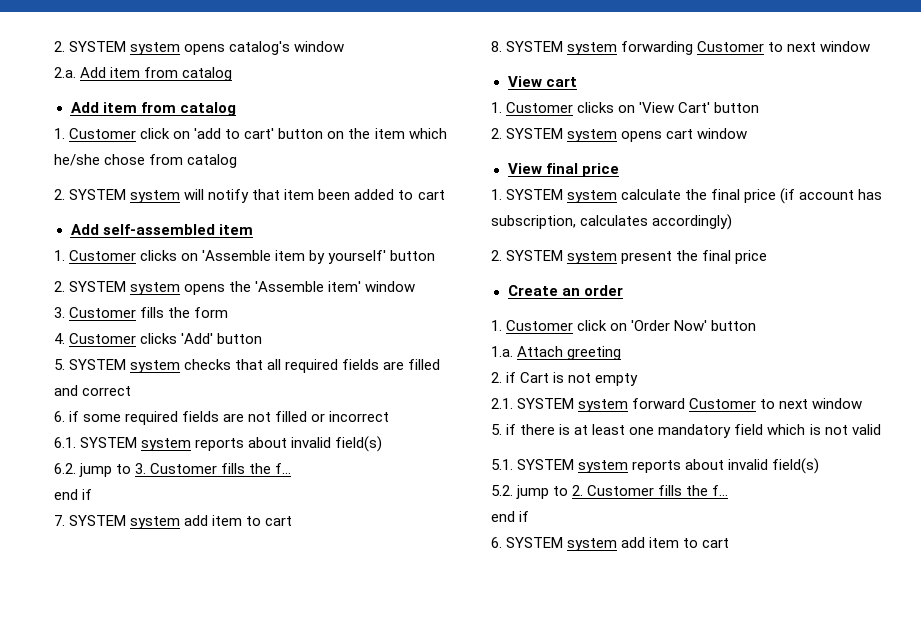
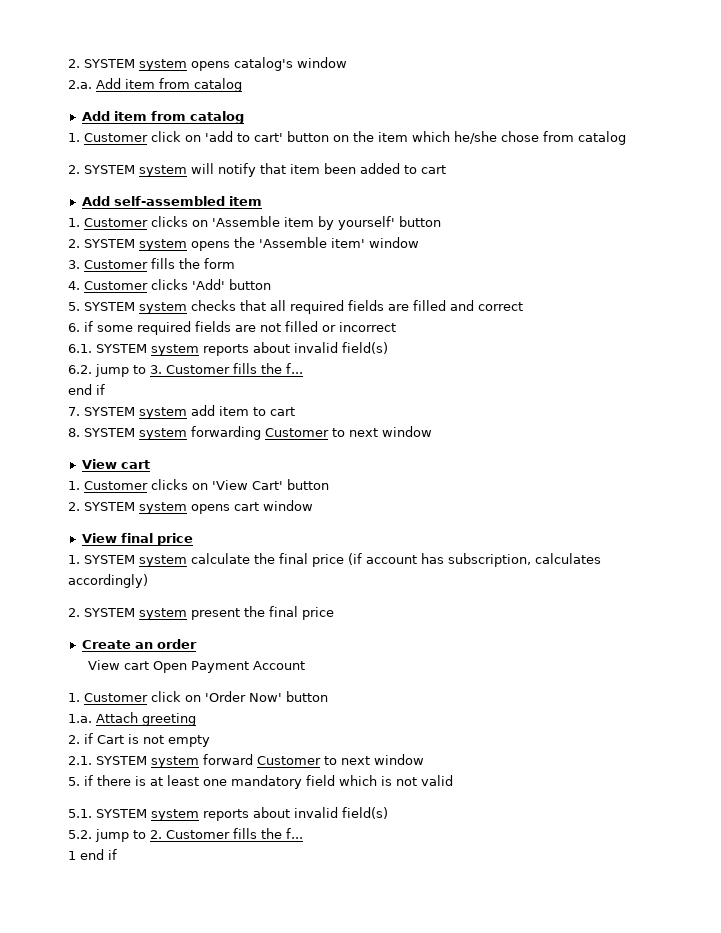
(623, 290) none -> [87,660,305,673] // View cart Open Payment Account
[491,511,530,522] [491,537,730,551] end if // 6. SYSTEM system add item to cart -> [68,849,117,860] 1 end if

